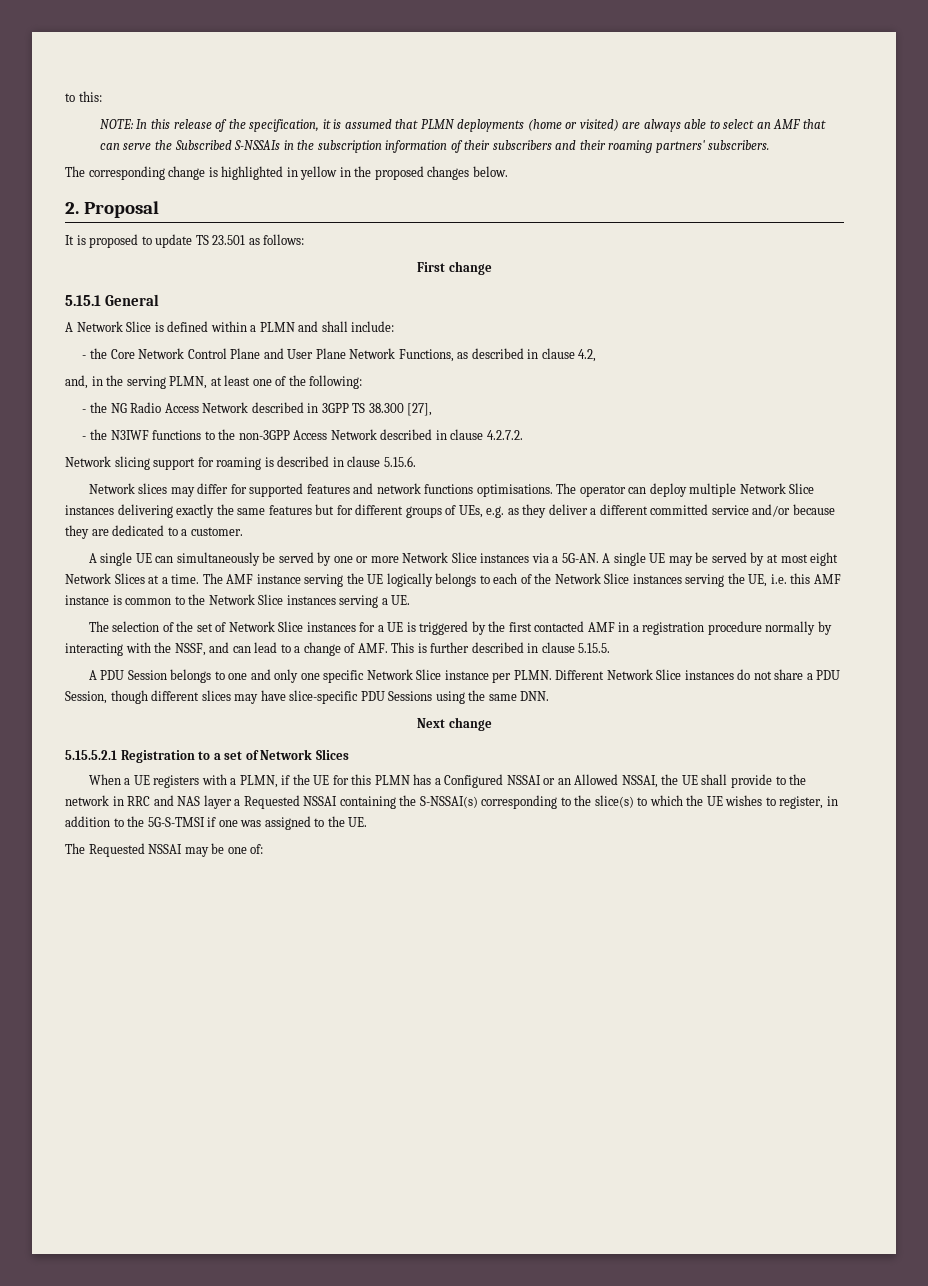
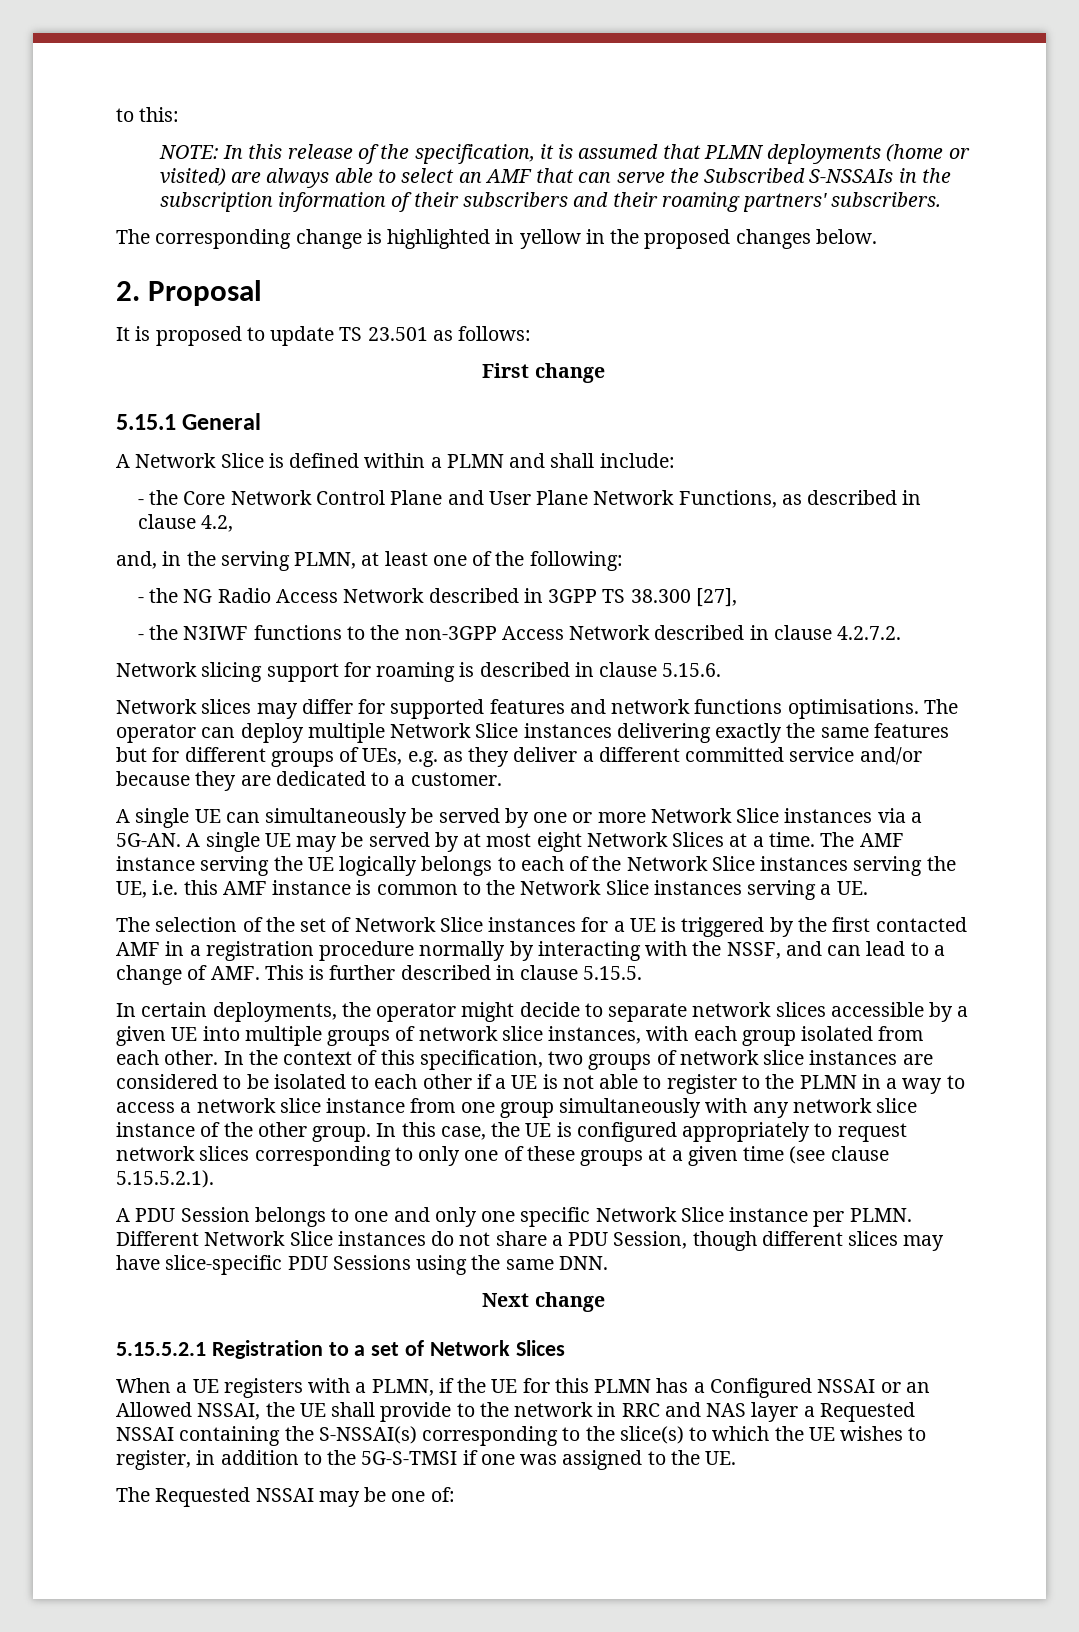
(611, 648) none -> [116,1002,969,1022] [116,1026,924,1046] [116,1050,933,1070] [116,1074,965,1094] [116,1098,918,1118] [116,1122,907,1142] [116,1146,889,1166] [116,1170,214,1188] // In certain deployments, the operator might decide to separate network slices accessible by a given UE into multiple groups of network slice instances, with each group isolated from each other. In the context of this specification, two groups of network slice instances are considered to be isolated to each other if a UE is not able to register to the PLMN in a way to access a network slice instance from one group simultaneously with any network slice instance of the other group. In this case, the UE is configured appropriately to request network slices corresponding to only one of these groups at a given time (see clause 5.15.5.2.1).

